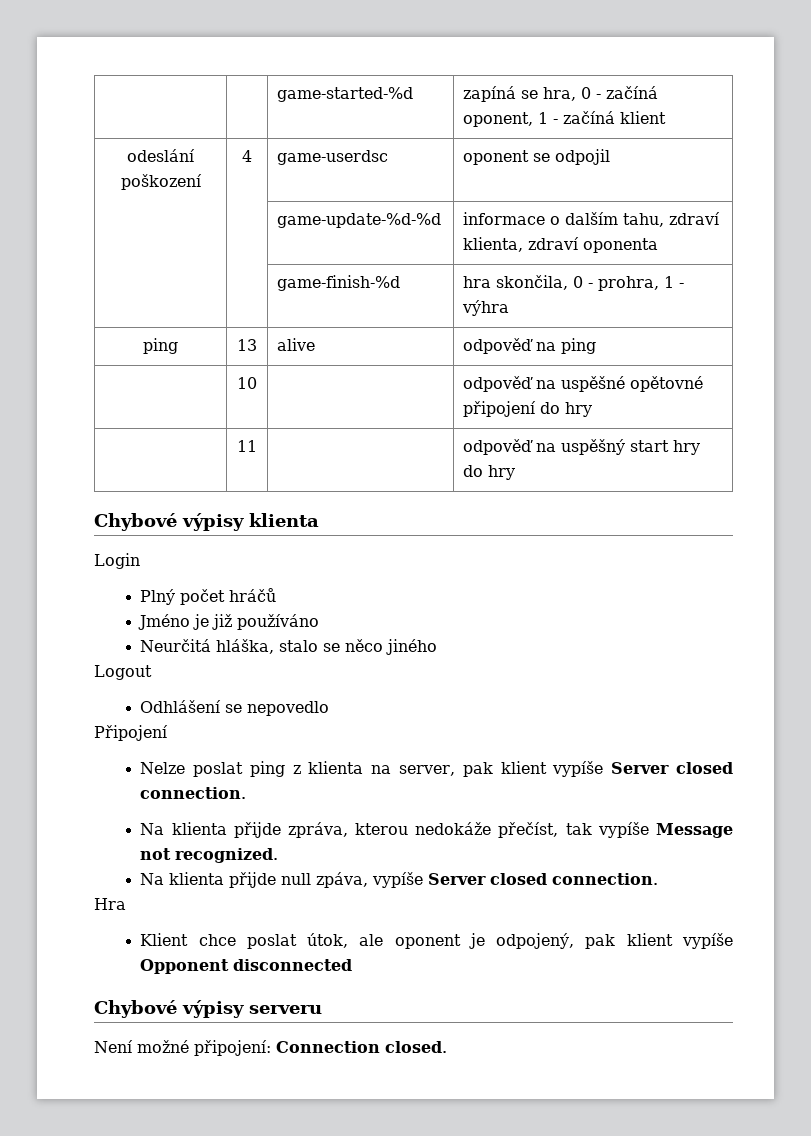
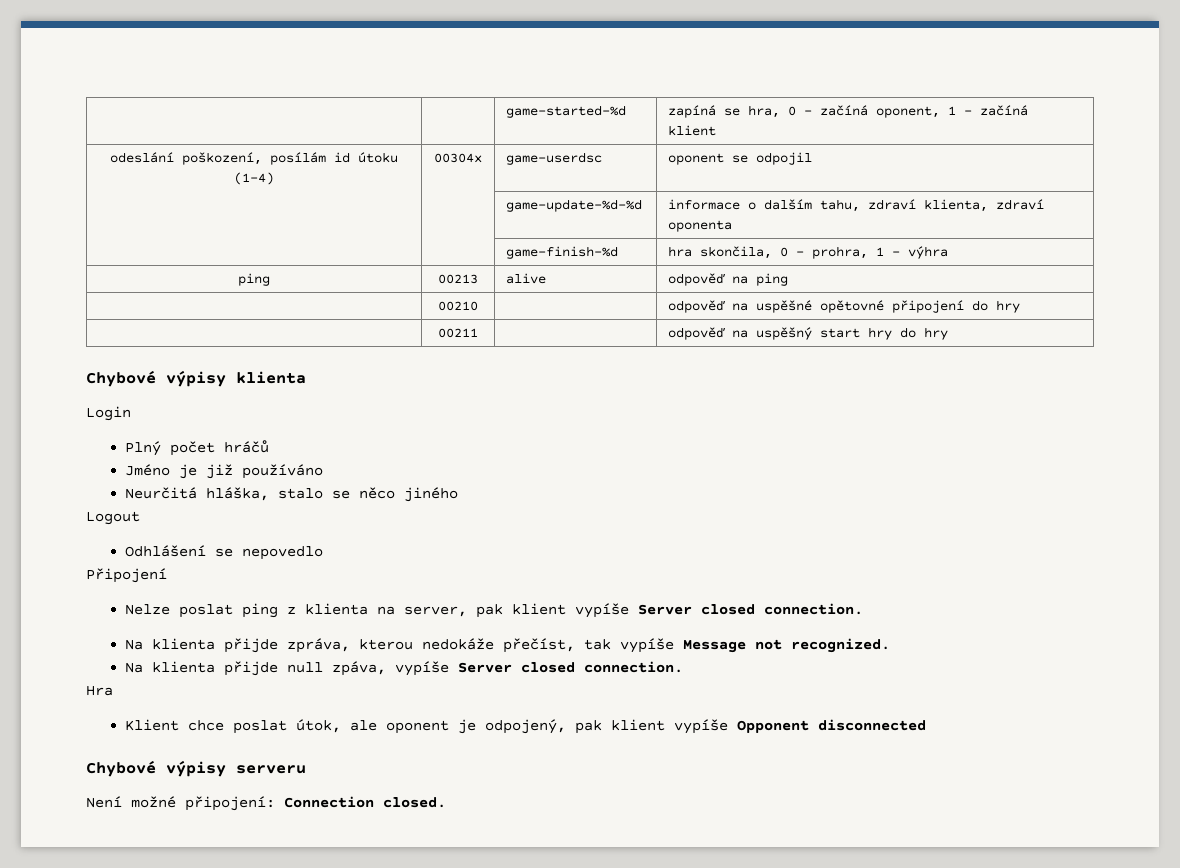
[120,174,202,190] [242,150,252,162] poškození | 4 -> [182,152,398,165] [234,172,274,185] [434,153,482,163] poškození, posílám id útoku (1-4) | 00304x
[237,339,257,351] 13 -> [438,274,478,284] 00213
[237,377,257,389] 10 -> [438,301,478,311] 00210
[237,440,257,452] 11 -> [438,328,478,338] 00211

